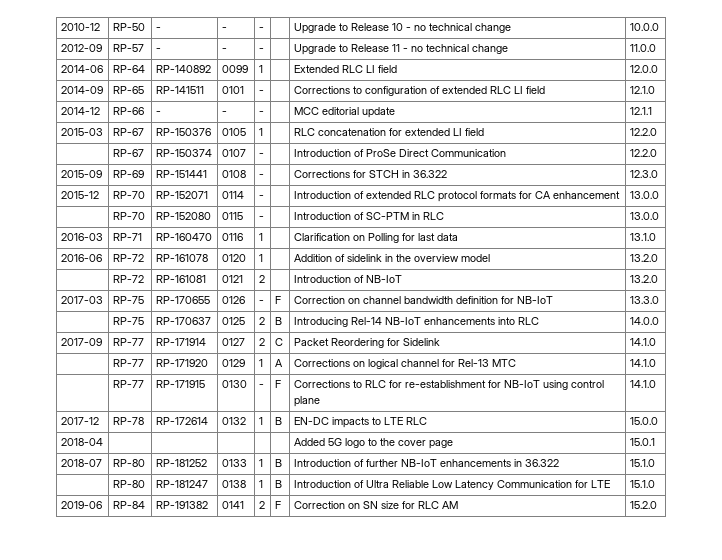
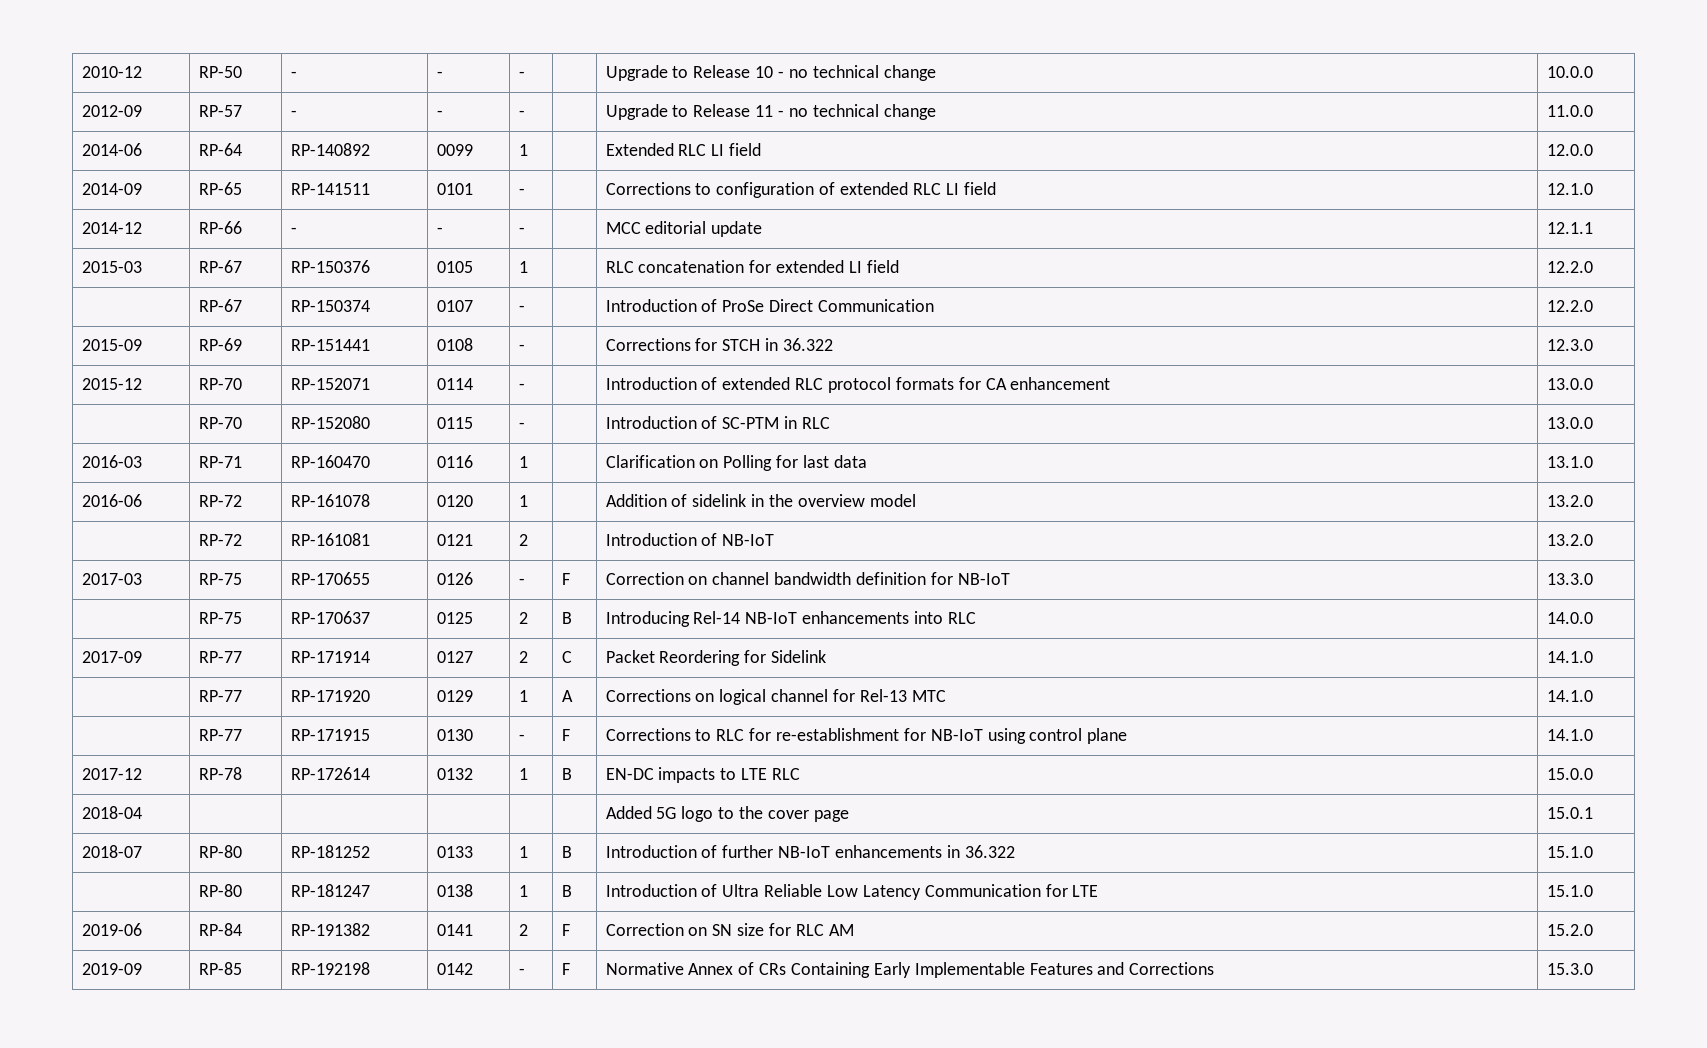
(657, 505) none -> [81,963,142,975] [198,962,242,975] [290,962,370,975] [436,963,473,975] [518,968,525,975] [561,963,570,975] [605,962,1215,978] [1546,963,1593,975] // 2019-09 | RP-85 | RP-192198 | 0142 | - | F | Normative Annex of CRs Containing Early Implementable Features and Corrections | 15.3.0

